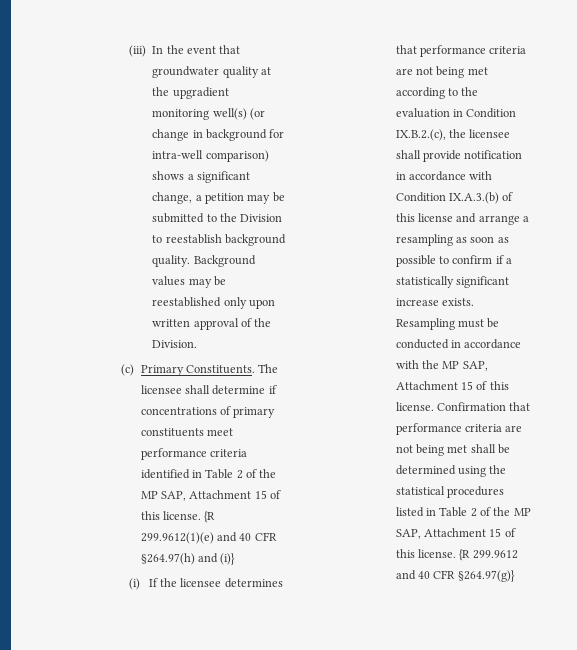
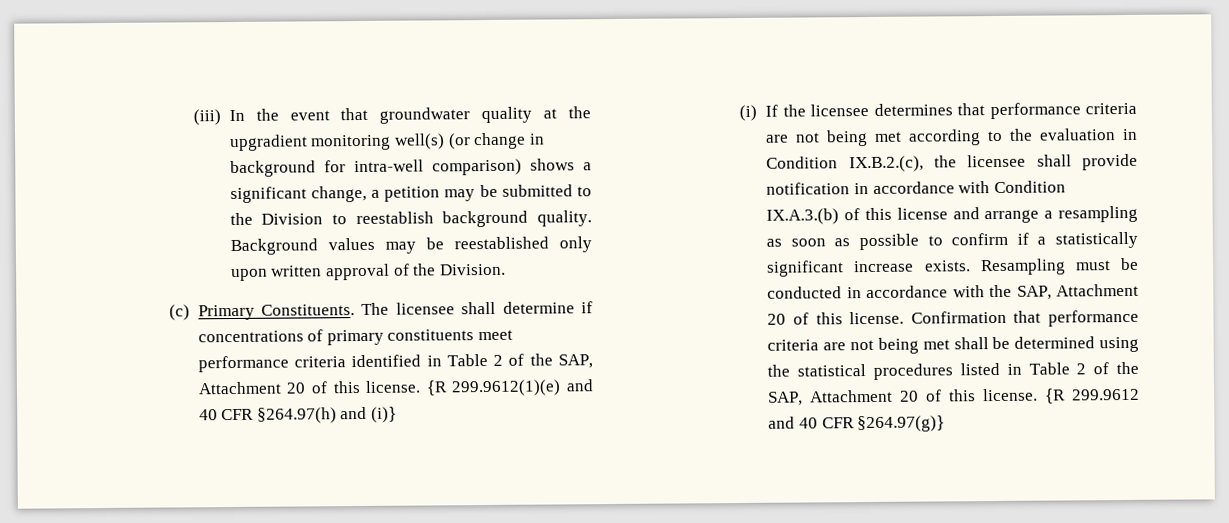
[140,490,267,501] MP SAP, Attachment 15 -> [558,354,593,369] [197,381,307,395] SAP, Attachment 20
[442,361,488,371] [395,381,473,390] MP SAP, Attachment 15 -> [1016,283,1139,300] [767,313,787,325] SAP, Attachment 20
[513,508,531,516] [395,528,502,539] MP SAP, Attachment 15 -> [768,389,920,406] SAP, Attachment 20

